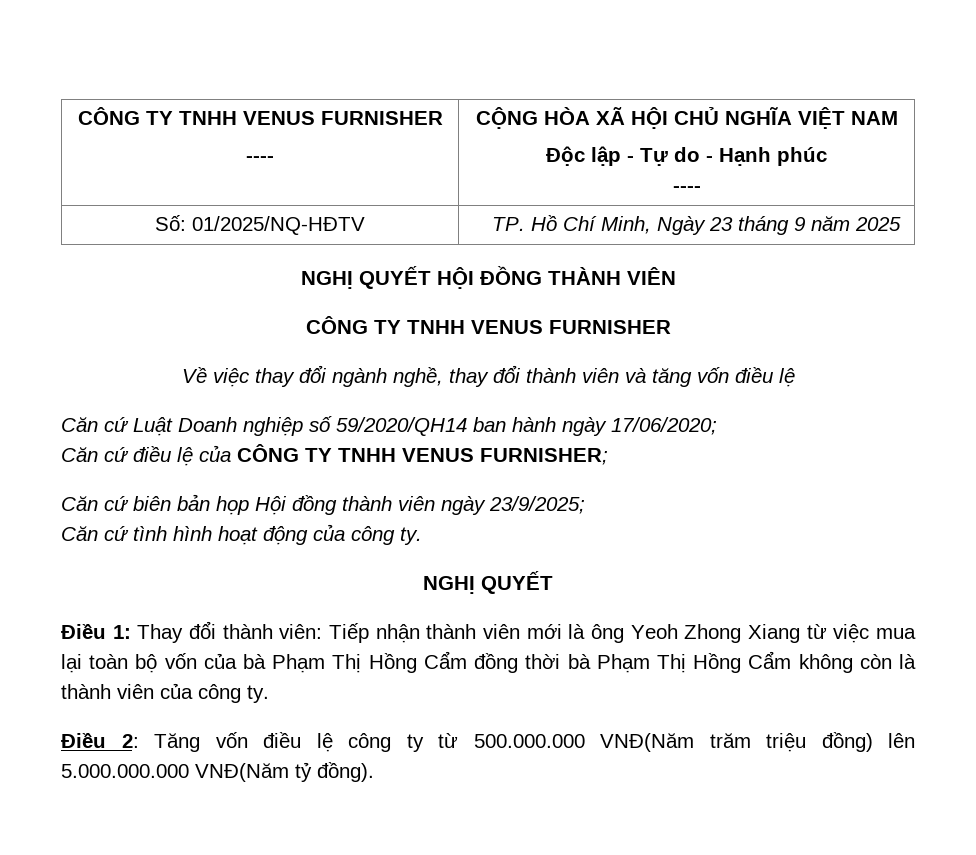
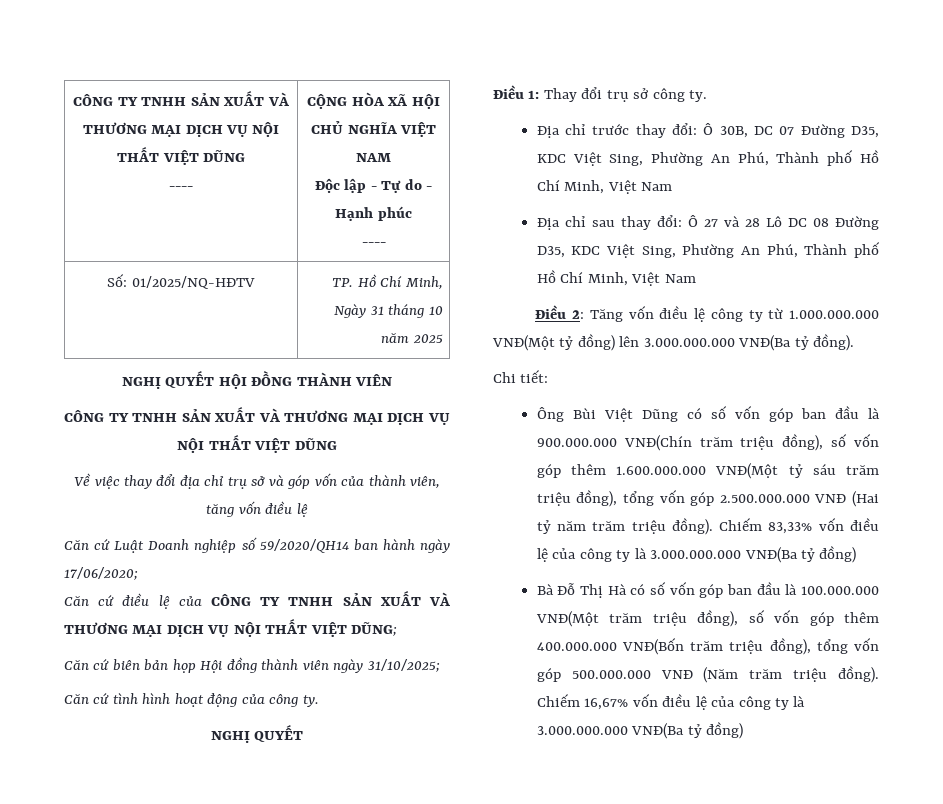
[77,107,443,125] CÔNG TY TNHH VENUS FURNISHER -> [73,91,289,106] [82,122,280,137] [117,147,245,165] CÔNG TY TNHH SẢN XUẤT VÀ THƯƠNG MẠI DỊCH VỤ NỘI THẤT VIỆT DŨNG
[709,216,806,235] 23 tháng 9 -> [370,304,443,318] 31 tháng 10
[470,320,671,334] [181,365,646,387] VENUS FURNISHER // Về việc thay đổi ngành nghề, thay đổi thành viên và -> [181,407,450,425] [177,435,337,453] [74,473,440,489] SẢN XUẤT VÀ THƯƠNG MẠI DỊCH VỤ NỘI THẤT VIỆT DŨNG // Về việc thay đổi địa chỉ trụ sở và góp vốn của thành viên,
[402,448,608,465] VENUS FURNISHER; -> [342,591,450,606] [64,619,398,637] SẢN XUẤT VÀ THƯƠNG MẠI DỊCH VỤ NỘI THẤT VIỆT DŨNG;
[489,496,585,514] 23/9/2025; -> [367,659,440,672] 31/10/2025;
[222,623,916,643] [61,651,917,673] [61,683,269,703] thành viên: Tiếp nhận thành viên mới là ông Yeoh Zhong Xiang từ việc mua lại toàn bộ vốn của bà Phạm Thị Hồng Cẩm đồng thời bà Phạm Thị Hồng Cẩm không còn là thành viên của công ty. -> [606,88,708,102] [536,123,879,138] [536,150,879,166] [536,180,673,194] [536,215,880,230] [536,242,880,258] [536,270,696,286] trụ sở công ty. // Địa chỉ trước thay đổi: Ô 30B, DC 07 Đường D35, KDC Việt Sing, Phường An Phú, Thành phố Hồ Chí Minh, Việt Nam // Địa chỉ sau thay đổi: Ô 27 và 28 Lô DC 08 Đường D35, KDC Việt Sing, Phường An Phú, Thành phố Hồ Chí Minh, Việt Nam
[473,732,915,752] [61,762,374,782] 500.000.000 VNĐ(Năm trăm triệu đồng) lên 5.000.000.000 VNĐ(Năm tỷ đồng). -> [789,310,879,319] [492,334,855,351] [493,370,549,383] [536,406,880,422] [536,434,879,451] [536,463,879,479] [536,490,879,507] [536,518,879,535] [536,546,857,563] [536,582,879,598] [535,610,879,627] [536,638,879,655] [536,666,879,683] [536,694,806,710] [536,722,744,739] 1.000.000.000 VNĐ(Một tỷ đồng) lên 3.000.000.000 VNĐ(Ba tỷ đồng). // Chi tiết: // Ông Bùi Việt Dũng có số vốn góp ban đầu là 900.000.000 VNĐ(Chín trăm triệu đồng), số vốn góp thêm 1.600.000.000 VNĐ(Một tỷ sáu trăm triệu đồng), tổng vốn góp 2.500.000.000 VNĐ (Hai tỷ năm trăm triệu đồng). Chiếm 83,33% vốn điều lệ của công ty là 3.000.000.000 VNĐ(Ba tỷ đồng) // Bà Đỗ Thị Hà có số vốn góp ban đầu là 100.000.000 VNĐ(Một trăm triệu đồng), số vốn góp thêm 400.000.000 VNĐ(Bốn trăm triệu đồng), tổng vốn góp 500.000.000 VNĐ (Năm trăm triệu đồng). Chiếm 16,67% vốn điều lệ của công ty là 3.000.000.000 VNĐ(Ba tỷ đồng)

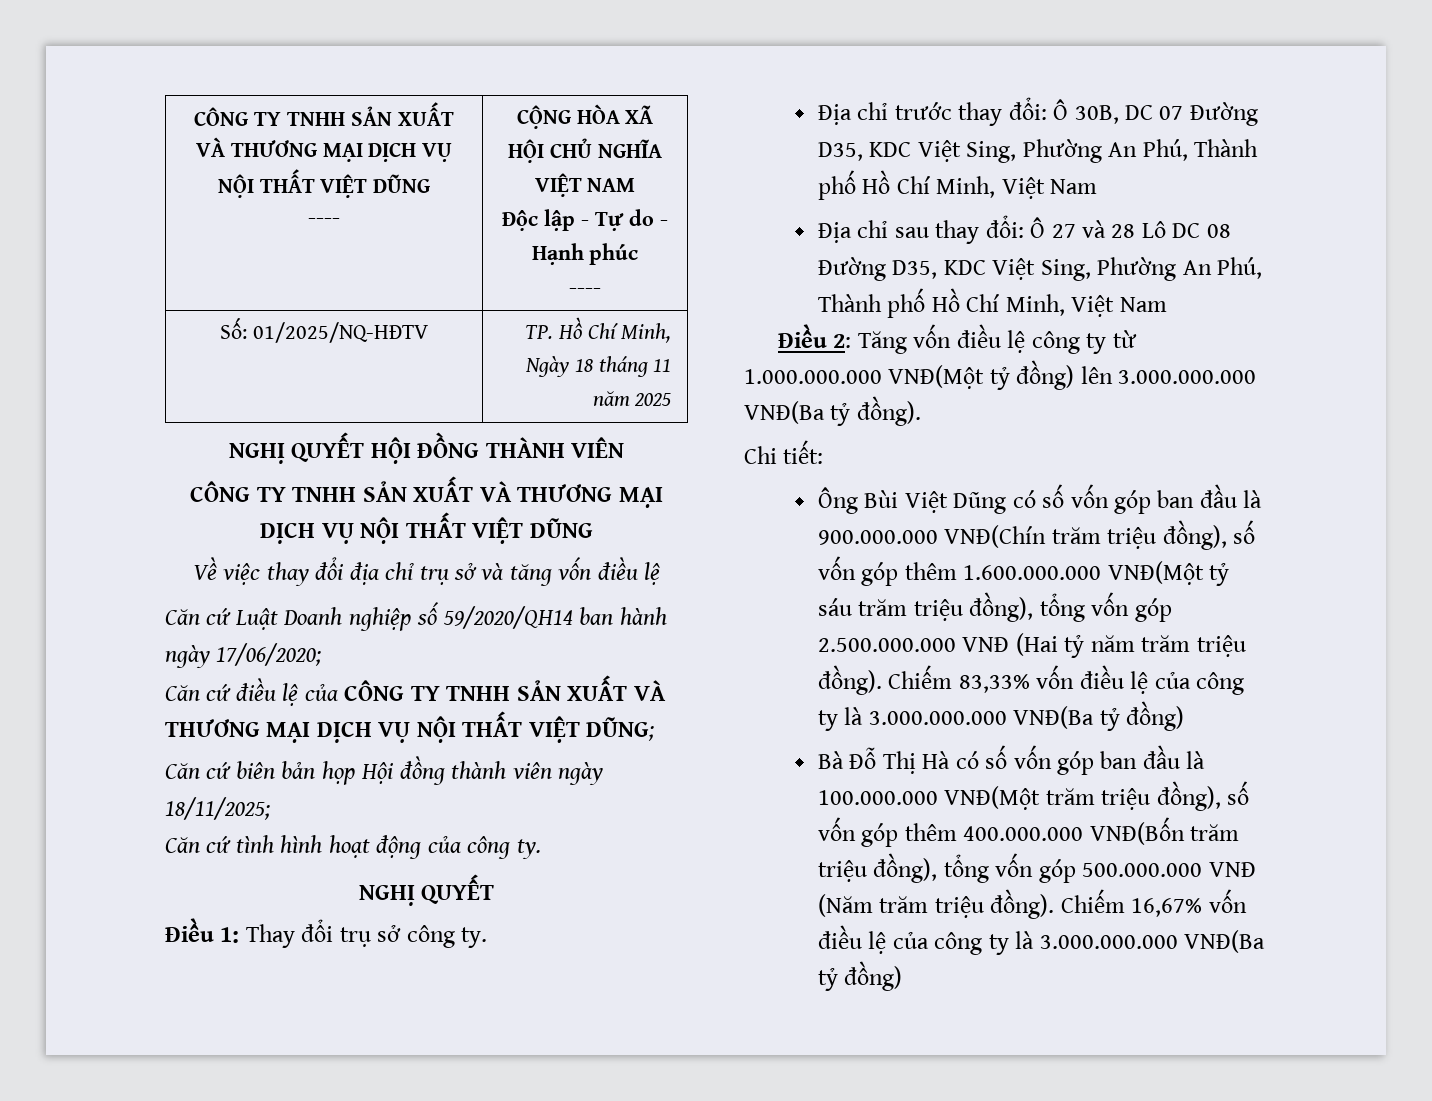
[370,304,443,318] 31 tháng 10 -> [574,356,672,377] 18 tháng 11
[287,473,440,489] góp vốn của thành viên, -> (504, 571) none
[367,659,440,672] 31/10/2025; -> [165,797,270,820] 18/11/2025;

